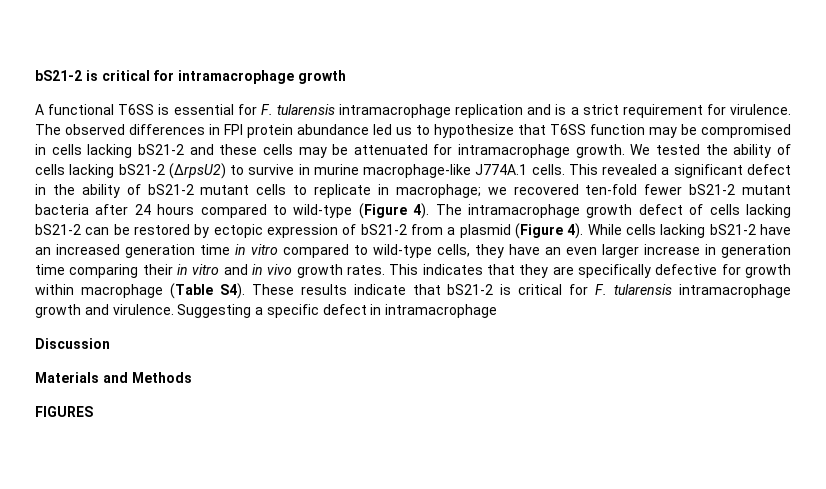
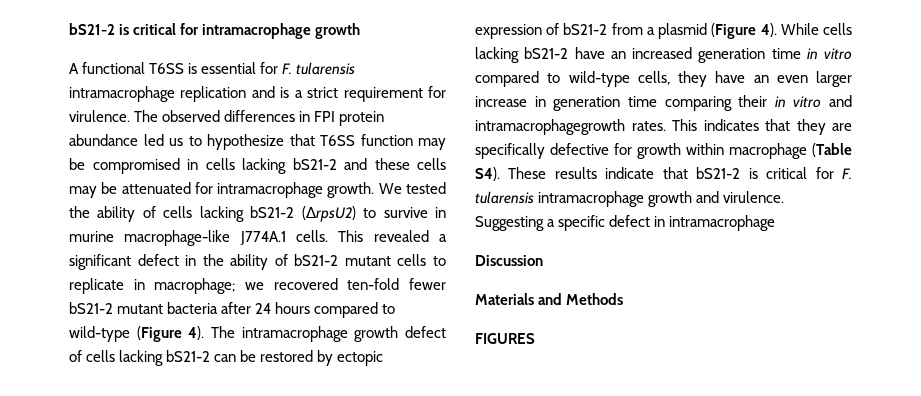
[252,264,343,278] in vivo growth -> [475,119,625,135] intramacrophagegrowth

